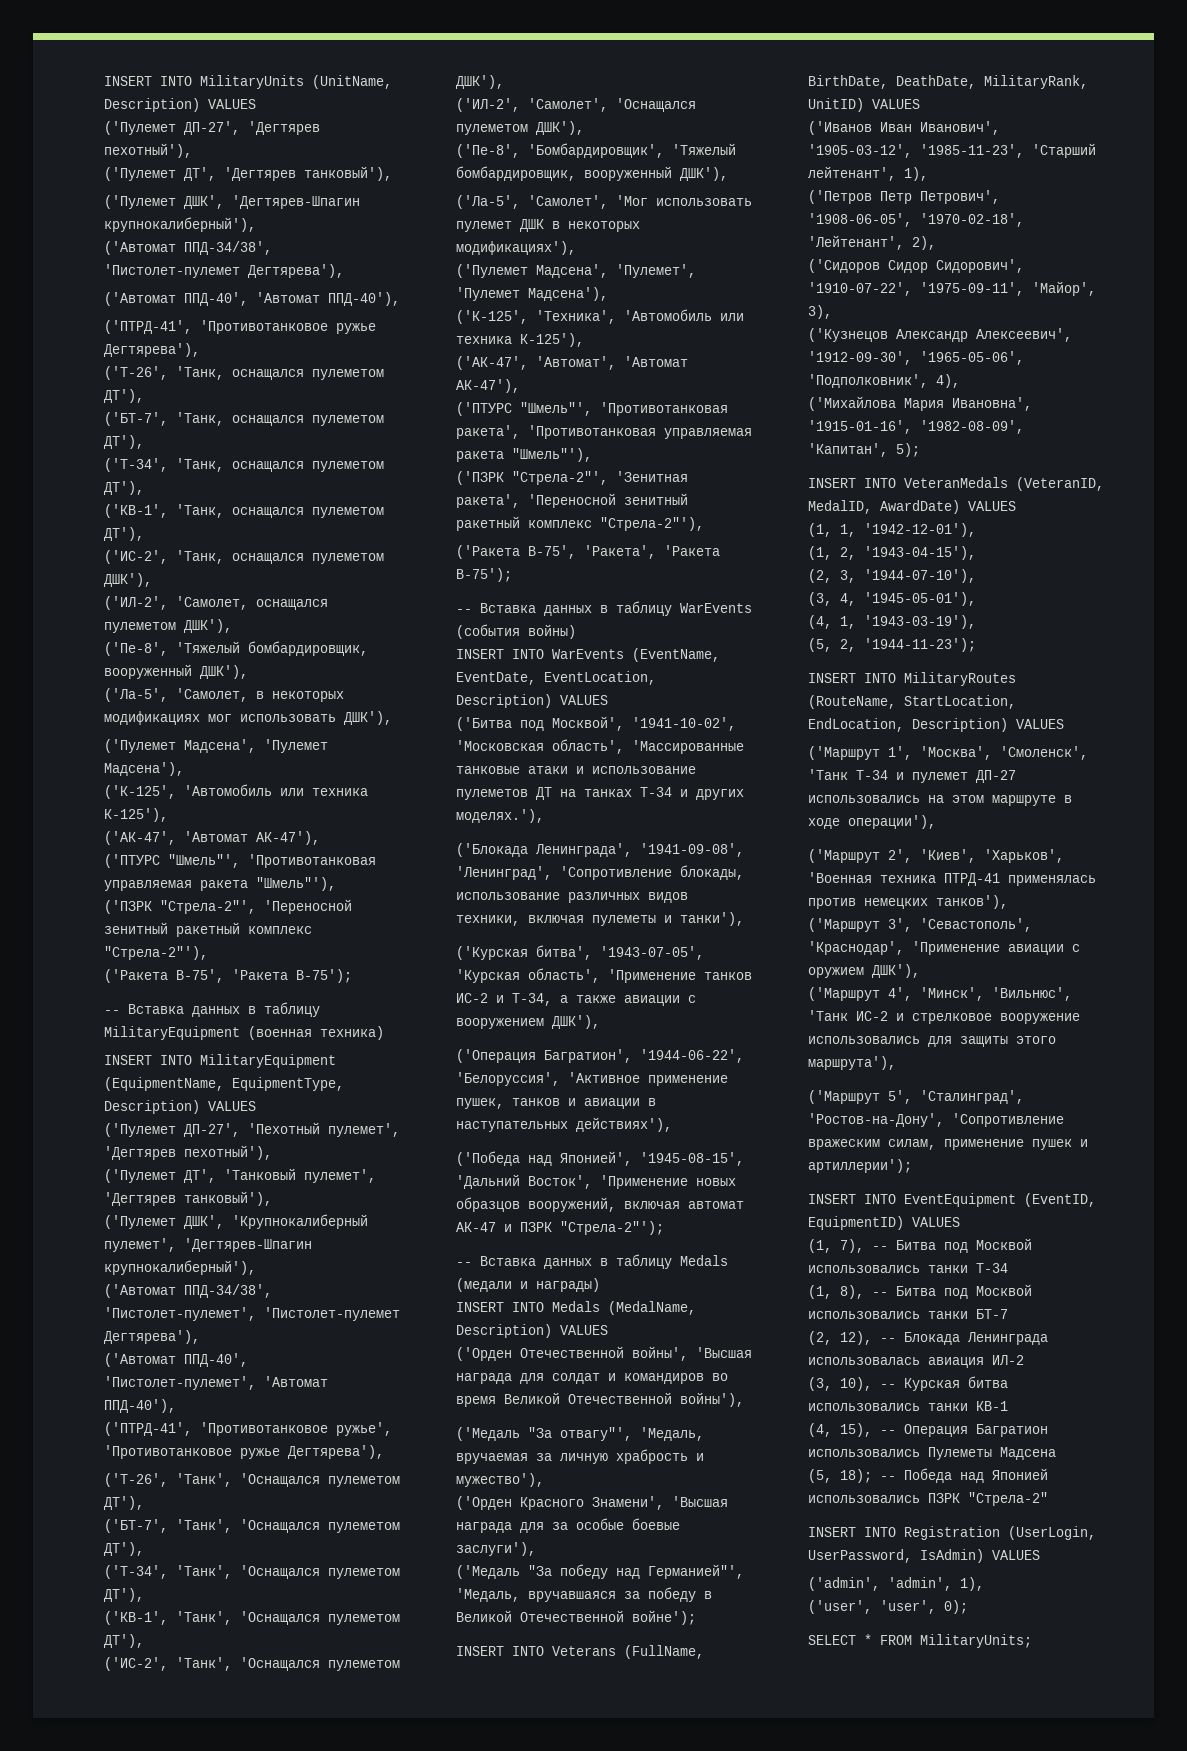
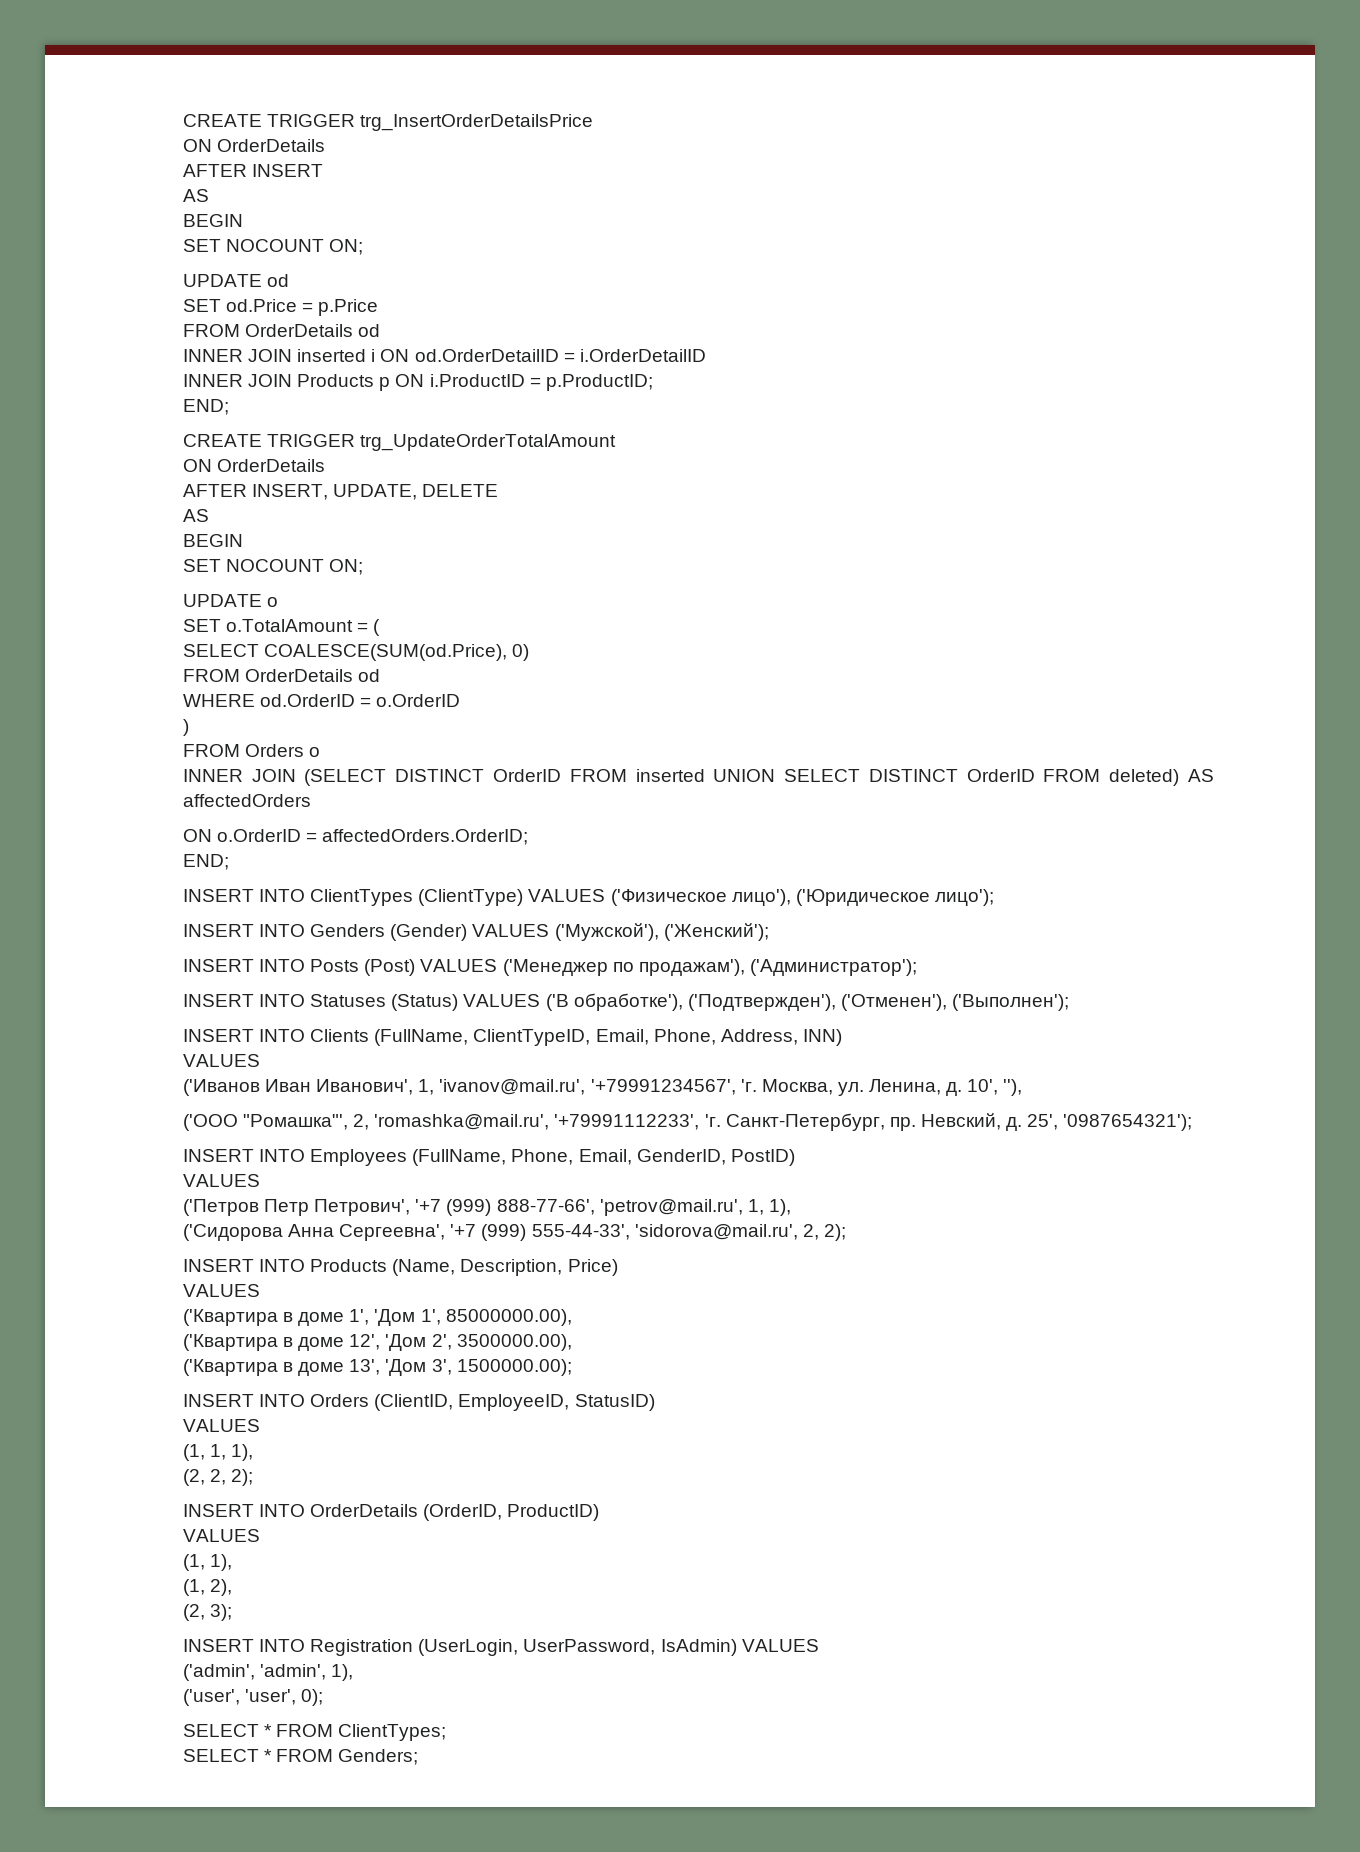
[103,75,392,89] [103,98,256,112] [103,121,320,135] [103,143,192,158] [103,166,392,181] [103,195,360,209] [103,217,256,232] [103,241,272,255] [103,264,344,278] [103,292,400,306] [103,320,376,334] [103,343,200,357] [103,366,384,380] [103,389,144,403] [103,412,384,426] [103,435,144,449] [103,458,384,472] [103,481,144,495] [103,504,384,518] [103,527,144,541] [103,550,384,564] [103,573,152,587] [103,596,328,610] [103,619,232,633] [103,641,368,656] [103,664,248,679] [103,688,344,702] [103,711,392,725] [103,739,328,753] [103,762,184,776] [103,784,368,799] [103,808,168,822] [103,831,320,845] [103,854,376,868] [103,877,336,891] [103,899,352,914] [103,922,312,937] [103,946,208,960] [103,969,352,983] [103,1002,320,1017] [103,1026,384,1040] [103,1054,336,1068] [103,1077,344,1091] [103,1100,256,1114] [103,1122,400,1137] [103,1145,272,1160] [103,1168,376,1183] [103,1191,272,1206] [103,1214,368,1229] [103,1238,312,1252] [103,1260,256,1275] [103,1284,272,1298] [103,1307,400,1321] [103,1330,200,1344] [103,1353,248,1367] [103,1376,328,1390] [103,1399,176,1413] [103,1422,392,1436] [103,1445,384,1459] [103,1473,400,1487] [103,1496,144,1510] [103,1519,400,1533] [103,1542,144,1556] [103,1565,400,1579] [103,1588,144,1602] [103,1611,400,1625] [103,1634,144,1648] [103,1657,400,1671] [455,75,504,89] [455,98,696,112] [455,121,584,135] [455,143,736,158] [455,166,728,181] [455,195,752,209] [455,219,640,232] [455,241,576,255] [455,264,696,278] [455,287,608,301] [455,309,744,324] [455,333,584,347] [455,356,688,370] [455,379,520,393] [455,402,728,416] [455,425,752,439] [455,448,592,462] [455,471,688,485] [455,493,688,508] [455,516,704,531] [455,545,720,559] [455,568,512,582] [455,601,752,616] [455,624,576,639] [455,648,720,662] [455,671,656,685] [455,694,608,708] [455,716,736,731] [455,739,744,754] [455,766,696,774] [455,787,744,800] [455,809,544,823] [455,843,744,857] [455,865,744,880] [455,892,688,903] [455,912,744,926] [455,945,704,960] [455,968,752,983] [455,993,696,1006] [455,1015,600,1029] [455,1049,744,1063] [455,1072,728,1086] [455,1098,656,1109] [455,1117,672,1132] [455,1151,744,1166] [455,1174,736,1189] [455,1197,744,1212] [455,1221,664,1235] [455,1254,728,1269] [455,1278,600,1292] [455,1301,696,1315] [455,1324,608,1338] [455,1346,752,1361] [455,1373,728,1384] [455,1392,744,1407] [455,1427,704,1441] [455,1449,704,1464] [455,1473,544,1487] [455,1496,728,1510] [455,1518,680,1533] [455,1542,536,1556] [455,1564,744,1579] [455,1587,712,1602] [455,1610,696,1625] [455,1645,704,1659] [807,75,1088,89] [807,98,920,112] [807,121,1000,135] [807,143,1096,158] [807,166,928,181] [807,190,1000,204] [807,213,1024,227] [807,235,936,250] [807,259,1024,273] [807,281,1096,296] [807,305,832,319] [807,328,1072,342] [807,351,1024,365] [807,374,960,388] [807,396,1032,411] [807,420,1024,434] [807,443,920,457] [807,477,1104,491] [807,500,1016,514] [807,523,976,537] [807,546,976,560] [807,569,976,583] [807,592,976,606] [807,615,976,629] [807,638,976,652] [807,672,1016,686] [807,695,1016,709] [807,718,1064,732] [807,746,1088,760] [807,769,1016,783] [807,795,1072,806] [807,815,936,829] [807,849,1064,863] [807,872,1096,886] [807,895,1008,909] [807,918,1032,932] [807,941,1080,955] [807,964,920,978] [807,987,1072,1001] [807,1010,1080,1024] [807,1036,1056,1047] [807,1056,896,1070] [807,1090,1024,1104] [807,1113,1064,1127] [807,1139,1088,1150] [807,1159,912,1173] [807,1193,1096,1207] [807,1216,960,1230] [807,1238,1032,1253] [807,1263,1008,1273] [807,1284,1032,1299] [807,1309,1008,1319] [807,1331,1048,1345] [807,1355,1024,1368] [807,1376,1008,1391] [807,1401,1008,1411] [807,1423,1048,1437] [807,1447,1056,1460] [807,1468,1048,1483] [807,1492,1048,1506] INSERT INTO MilitaryUnits (UnitName, Description) VALUES // ('Пулемет ДП-27', 'Дегтярев пехотный'), // ('Пулемет ДТ', 'Дегтярев танковый'), // ('Пулемет ДШК', 'Дегтярев-Шпагин крупнокалиберный'), // ('Автомат ППД-34/38', 'Пистолет-пулемет Дегтярева'), // ('Автомат ППД-40', 'Автомат ППД-40'), // ('ПТРД-41', 'Противотанковое ружье Дегтярева'), // ('Т-26', 'Танк, оснащался пулеметом ДТ'), // ('БТ-7', 'Танк, оснащался пулеметом ДТ'), // ('Т-34', 'Танк, оснащался пулеметом ДТ'), // ('КВ-1', 'Танк, оснащался пулеметом ДТ'), // ('ИС-2', 'Танк, оснащался пулеметом ДШК'), // ('ИЛ-2', 'Самолет, оснащался пулеметом ДШК'), // ('Пе-8', 'Тяжелый бомбардировщик, вооруженный ДШК'), // ('Ла-5', 'Самолет, в некоторых модификациях мог использовать ДШК'), // ('Пулемет Мадсена', 'Пулемет Мадсена'), // ('К-125', 'Автомобиль или техника К-125'), // ('АК-47', 'Автомат АК-47'), // ('ПТУРС "Шмель"', 'Противотанковая управляемая ракета "Шмель"'), // ('ПЗРК "Стрела-2"', 'Переносной зенитный ракетный комплекс "Стрела-2"'), // ('Ракета B-75', 'Ракета B-75'); // -- Вставка данных в таблицу MilitaryEquipment (военная техника) // INSERT INTO MilitaryEquipment (EquipmentName, EquipmentType, Description) VALUES // ('Пулемет ДП-27', 'Пехотный пулемет', 'Дегтярев пехотный'), // ('Пулемет ДТ', 'Танковый пулемет', 'Дегтярев танковый'), // ('Пулемет ДШК', 'Крупнокалиберный пулемет', 'Дегтярев-Шпагин крупнокалиберный'), // ('Автомат ППД-34/38', 'Пистолет-пулемет', 'Пистолет-пулемет Дегтярева'), // ('Автомат ППД-40', 'Пистолет-пулемет', 'Автомат ППД-40'), // ('ПТРД-41', 'Противотанковое ружье', 'Противотанковое ружье Дегтярева'), // ('Т-26', 'Танк', 'Оснащался пулеметом ДТ'), // ('БТ-7', 'Танк', 'Оснащался пулеметом ДТ'), // ('Т-34', 'Танк', 'Оснащался пулеметом ДТ'), // ('КВ-1', 'Танк', 'Оснащался пулеметом ДТ'), // ('ИС-2', 'Танк', 'Оснащался пулеметом ДШК'), // ('ИЛ-2', 'Самолет', 'Оснащался пулеметом ДШК'), // ('Пе-8', 'Бомбардировщик', 'Тяжелый бомбардировщик, вооруженный ДШК'), // ('Ла-5', 'Самолет', 'Мог использовать пулемет ДШК в некоторых модификациях'), // ('Пулемет Мадсена', 'Пулемет', 'Пулемет Мадсена'), // ('К-125', 'Техника', 'Автомобиль или техника К-125'), // ('АК-47', 'Автомат', 'Автомат АК-47'), // ('ПТУРС "Шмель"', 'Противотанковая ракета', 'Противотанковая управляемая ракета "Шмель"'), // ('ПЗРК "Стрела-2"', 'Зенитная ракета', 'Переносной зенитный ракетный комплекс "Стрела-2"'), // ('Ракета B-75', 'Ракета', 'Ракета B-75'); // -- Вставка данных в таблицу WarEvents (события войны) // INSERT INTO WarEvents (EventName, EventDate, EventLocation, Description) VALUES // ('Битва под Москвой', '1941-10-02', 'Московская область', 'Массированные танковые атаки и использование пулеметов ДТ на танках Т-34 и других моделях.'), // ('Блокада Ленинграда', '1941-09-08', 'Ленинград', 'Сопротивление блокады, использование различных видов техники, включая пулеметы и танки'), // ('Курская битва', '1943-07-05', 'Курская область', 'Применение танков ИС-2 и Т-34, а также авиации с вооружением ДШК'), // ('Операция Багратион', '1944-06-22', 'Белоруссия', 'Активное применение пушек, танков и авиации в наступательных действиях'), // ('Победа над Японией', '1945-08-15', 'Дальний Восток', 'Применение новых образцов вооружений, включая автомат АК-47 и ПЗРК "Стрела-2"'); // -- Вставка данных в таблицу Medals (медали и награды) // INSERT INTO Medals (MedalName, Description) VALUES // ('Орден Отечественной войны', 'Высшая награда для солдат и командиров во время Великой Отечественной войны'), // ('Медаль "За отвагу"', 'Медаль, вручаемая за личную храбрость и мужество'), // ('Орден Красного Знамени', 'Высшая награда для за особые боевые заслуги'), // ('Медаль "За победу над Германией"', 'Медаль, вручавшаяся за победу в Великой Отечественной войне'); // INSERT INTO Veterans (FullName, BirthDate, DeathDate, MilitaryRank, UnitID) VALUES // ('Иванов Иван Иванович', '1905-03-12', '1985-11-23', 'Старший лейтенант', 1), // ('Петров Петр Петрович', '1908-06-05', '1970-02-18', 'Лейтенант', 2), // ('Сидоров Сидор Сидорович', '1910-07-22', '1975-09-11', 'Майор', 3), // ('Кузнецов Александр Алексеевич', '1912-09-30', '1965-05-06', 'Подполковник', 4), // ('Михайлова Мария Ивановна', '1915-01-16', '1982-08-09', 'Капитан', 5); // INSERT INTO VeteranMedals (VeteranID, MedalID, AwardDate) VALUES // (1, 1, '1942-12-01'), // (1, 2, '1943-04-15'), // (2, 3, '1944-07-10'), // (3, 4, '1945-05-01'), // (4, 1, '1943-03-19'), // (5, 2, '1944-11-23'); // INSERT INTO MilitaryRoutes (RouteName, StartLocation, EndLocation, Description) VALUES // ('Маршрут 1', 'Москва', 'Смоленск', 'Танк Т-34 и пулемет ДП-27 использовались на этом маршруте в ходе операции'), // ('Маршрут 2', 'Киев', 'Харьков', 'Военная техника ПТРД-41 применялась против немецких танков'), // ('Маршрут 3', 'Севастополь', 'Краснодар', 'Применение авиации с оружием ДШК'), // ('Маршрут 4', 'Минск', 'Вильнюс', 'Танк ИС-2 и стрелковое вооружение использовались для защиты этого маршрута'), // ('Маршрут 5', 'Сталинград', 'Ростов-на-Дону', 'Сопротивление вражеским силам, применение пушек и артиллерии'); // INSERT INTO EventEquipment (EventID, EquipmentID) VALUES // (1, 7), -- Битва под Москвой использовались танки Т-34 // (1, 8), -- Битва под Москвой использовались танки БТ-7 // (2, 12), -- Блокада Ленинграда использовалась авиация ИЛ-2 // (3, 10), -- Курская битва использовались танки КВ-1 // (4, 15), -- Операция Багратион использовались Пулеметы Мадсена // (5, 18); -- Победа над Японией использовались ПЗРК "Стрела-2" -> [182,114,594,131] [182,139,326,152] [182,164,324,177] [182,189,209,202] [182,214,243,227] [182,239,364,255] [182,274,290,287] [182,299,379,316] [182,324,381,337] [182,349,706,362] [182,374,653,391] [182,399,229,415] [182,434,617,451] [182,459,326,472] [182,484,499,500] [182,509,209,522] [182,534,243,547] [182,559,364,575] [182,594,279,607] [182,619,381,636] [182,644,530,661] [182,669,381,682] [182,694,461,707] [182,719,189,736] [182,744,321,757] [182,769,1214,786] [182,794,311,807] [182,829,529,845] [182,854,229,870] [182,889,994,906] [182,923,769,941] [182,959,917,976] [182,993,1070,1011] [182,1029,842,1046] [182,1054,260,1067] [182,1079,1023,1096] [182,1113,1193,1131] [182,1149,795,1166] [182,1174,260,1187] [182,1199,791,1216] [182,1224,846,1241] [182,1259,618,1276] [182,1284,260,1297] [182,1309,572,1326] [182,1334,572,1351] [182,1359,572,1376] [182,1394,655,1411] [182,1419,260,1432] [182,1444,254,1461] [182,1469,254,1486] [182,1504,600,1521] [182,1529,260,1542] [182,1554,233,1571] [182,1579,233,1596] [182,1604,233,1621] CREATE TRIGGER trg_InsertOrderDetailsPrice // ON OrderDetails // AFTER INSERT // AS // BEGIN // SET NOCOUNT ON; // UPDATE od // SET od.Price = p.Price // FROM OrderDetails od // INNER JOIN inserted i ON od.OrderDetailID = i.OrderDetailID // INNER JOIN Products p ON i.ProductID = p.ProductID; // END; // CREATE TRIGGER trg_UpdateOrderTotalAmount // ON OrderDetails // AFTER INSERT, UPDATE, DELETE // AS // BEGIN // SET NOCOUNT ON; // UPDATE o // SET o.TotalAmount = ( // SELECT COALESCE(SUM(od.Price), 0) // FROM OrderDetails od // WHERE od.OrderID = o.OrderID // ) // FROM Orders o // INNER JOIN (SELECT DISTINCT OrderID FROM inserted UNION SELECT DISTINCT OrderID FROM deleted) AS affectedOrders // ON o.OrderID = affectedOrders.OrderID; // END; // INSERT INTO ClientTypes (ClientType) VALUES ('Физическое лицо'), ('Юридическое лицо'); // INSERT INTO Genders (Gender) VALUES ('Мужской'), ('Женский'); // INSERT INTO Posts (Post) VALUES ('Менеджер по продажам'), ('Администратор'); // INSERT INTO Statuses (Status) VALUES ('В обработке'), ('Подтвержден'), ('Отменен'), ('Выполнен'); // INSERT INTO Clients (FullName, ClientTypeID, Email, Phone, Address, INN) // VALUES // ('Иванов Иван Иванович', 1, 'ivanov@mail.ru', '+79991234567', 'г. Москва, ул. Ленина, д. 10', ''), // ('ООО "Ромашка"', 2, 'romashka@mail.ru', '+79991112233', 'г. Санкт-Петербург, пр. Невский, д. 25', '0987654321'); // INSERT INTO Employees (FullName, Phone, Email, GenderID, PostID) // VALUES // ('Петров Петр Петрович', '+7 (999) 888-77-66', 'petrov@mail.ru', 1, 1), // ('Сидорова Анна Сергеевна', '+7 (999) 555-44-33', 'sidorova@mail.ru', 2, 2); // INSERT INTO Products (Name, Description, Price) // VALUES // ('Квартира в доме 1', 'Дом 1', 85000000.00), // ('Квартира в доме 12', 'Дом 2', 3500000.00), // ('Квартира в доме 13', 'Дом 3', 1500000.00); // INSERT INTO Orders (ClientID, EmployeeID, StatusID) // VALUES // (1, 1, 1), // (2, 2, 2); // INSERT INTO OrderDetails (OrderID, ProductID) // VALUES // (1, 1), // (1, 2), // (2, 3);
[919,1634,1032,1648] MilitaryUnits; -> [338,1724,447,1741] [182,1749,419,1765] ClientTypes; // SELECT * FROM Genders;

